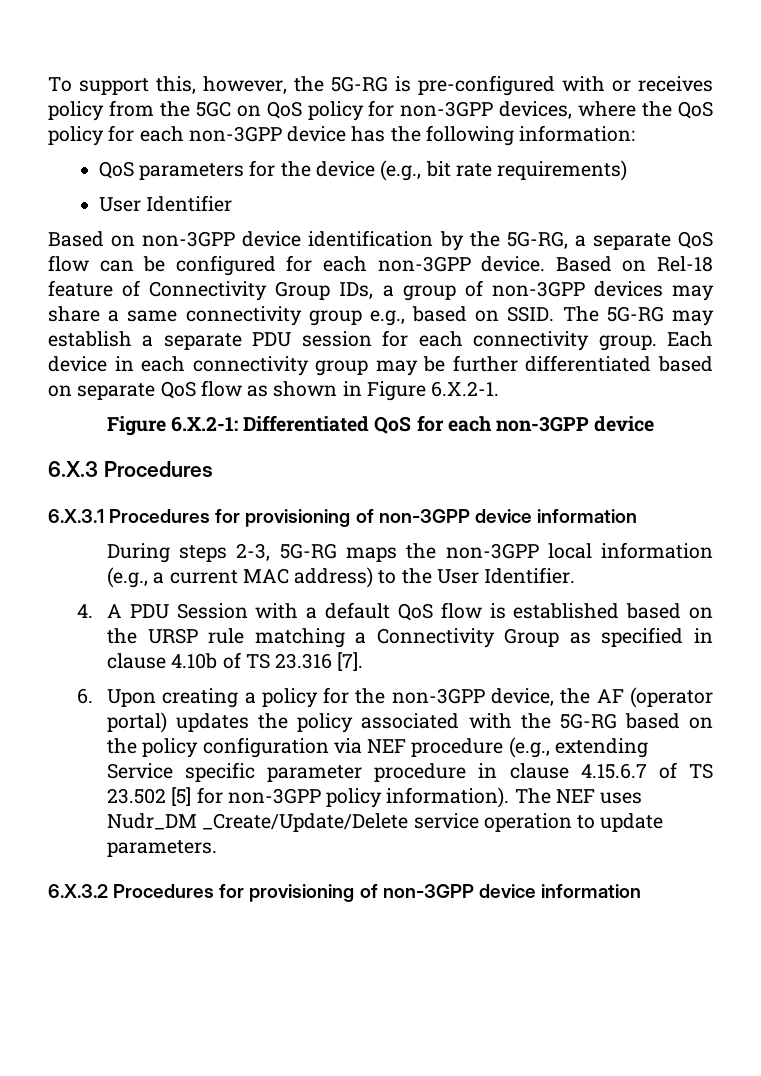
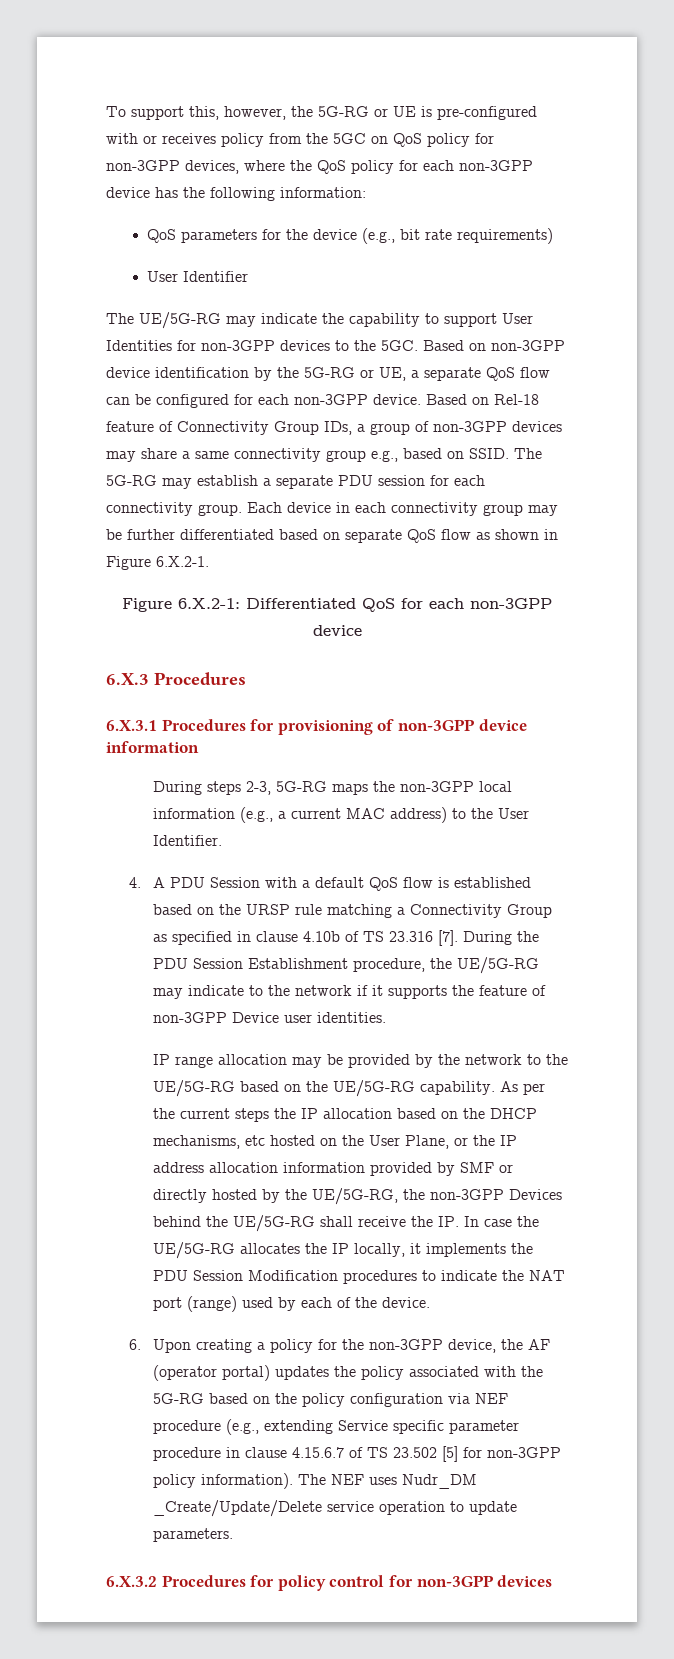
(388, 84) none -> [374,106,416,117] or UE
(233, 203) none -> [106,312,533,329] [106,340,418,351] The UE/5G-RG may indicate the capability to support User Identities for non-3GPP devices to the 5GC.
[506,231,568,249] 5G-RG, -> [304,367,406,381] 5G-RG or UE,
(364, 661) none -> [462,931,539,945] [152,957,539,974] [152,985,546,999] [152,1012,386,1023] [152,1054,568,1068] [152,1080,545,1097] [152,1108,537,1122] [152,1135,517,1149] [152,1162,513,1176] [152,1188,562,1205] [152,1215,539,1232] [152,1242,533,1259] [152,1270,565,1284] [152,1296,430,1312] During the PDU Session Establishment procedure, the UE/5G-RG may indicate to the network if it supports the feature of non-3GPP Device user identities. // IP range allocation may be provided by the network to the UE/5G-RG based on the UE/5G-RG capability. As per the current steps the IP allocation based on the DHCP mechanisms, etc hosted on the User Plane, or the IP address allocation information provided by SMF or directly hosted by the UE/5G-RG, the non-3GPP Devices behind the UE/5G-RG shall receive the IP. In case the UE/5G-RG allocates the IP locally, it implements the PDU Session Modification procedures to indicate the NAT port (range) used by each of the device.
[249,884,641,902] provisioning of non-3GPP device information -> [277,1575,553,1591] policy control for non-3GPP devices

